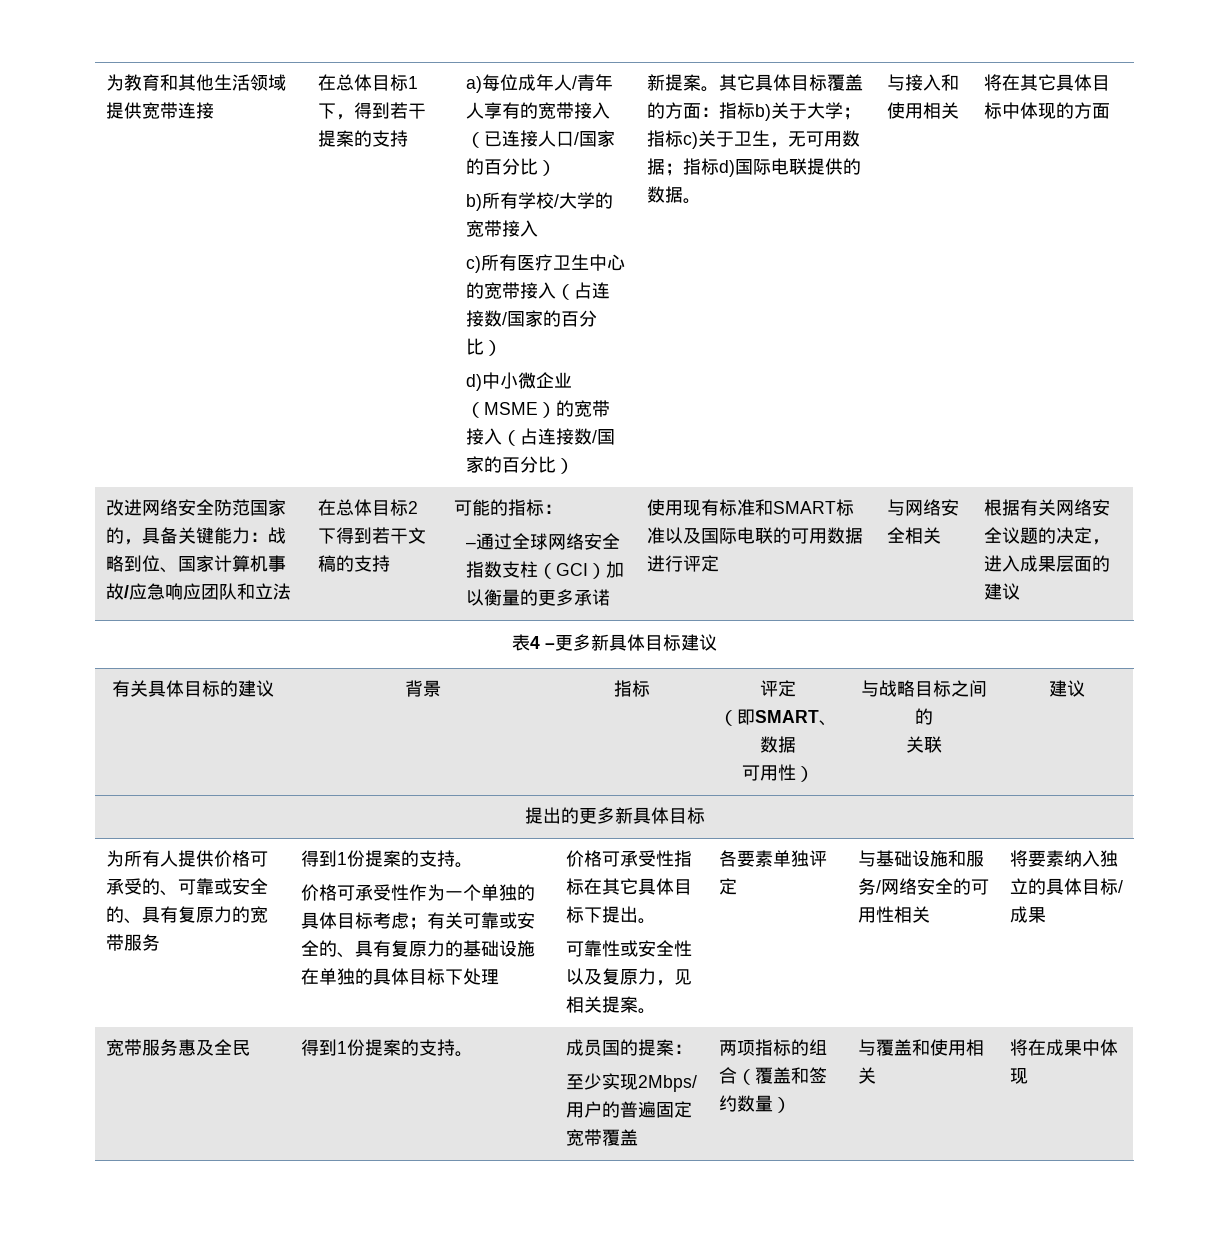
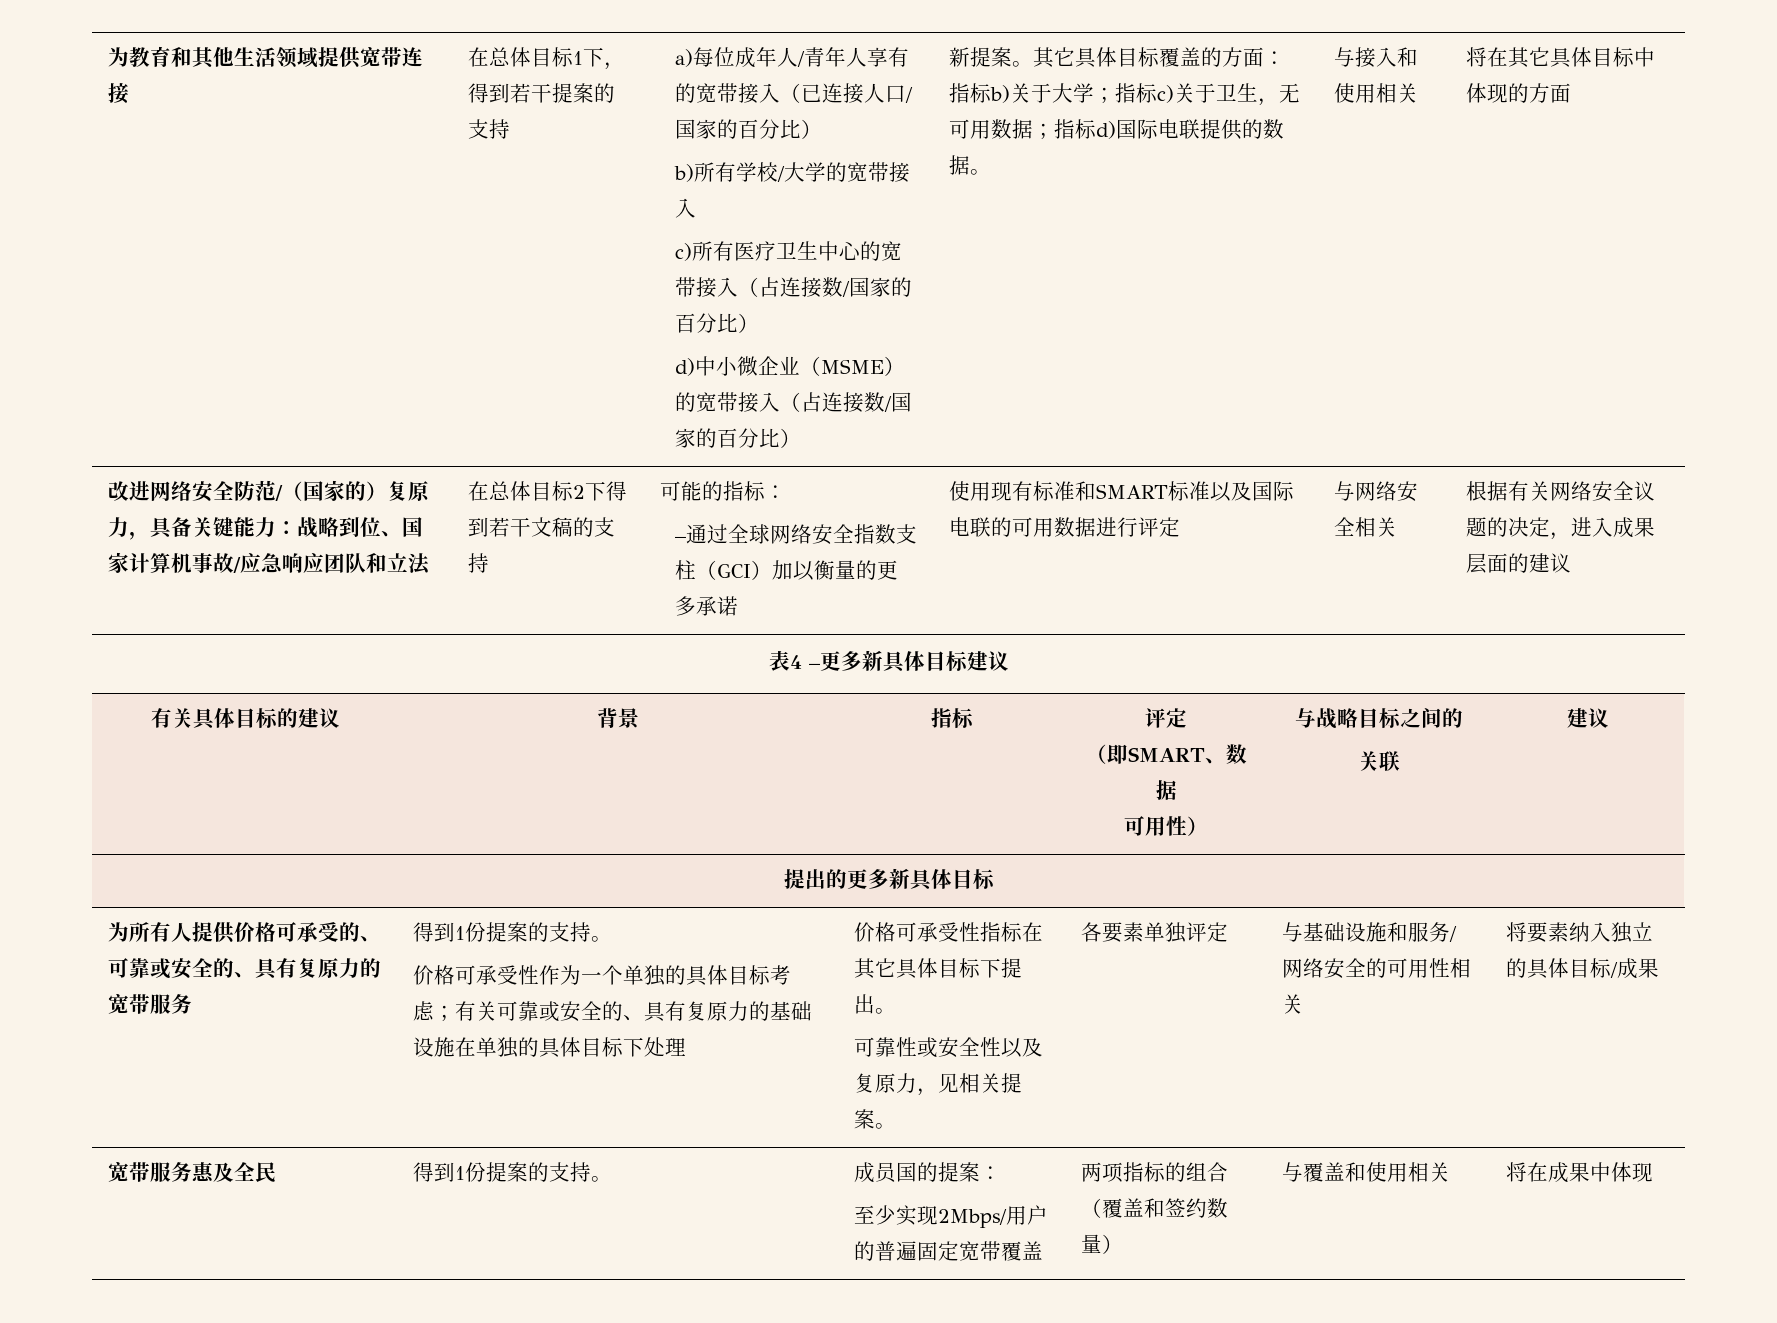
[249,499,286,516] [105,527,124,544] 国家的 -> [274,480,430,501] [107,517,129,537] /（国家的）复原力

